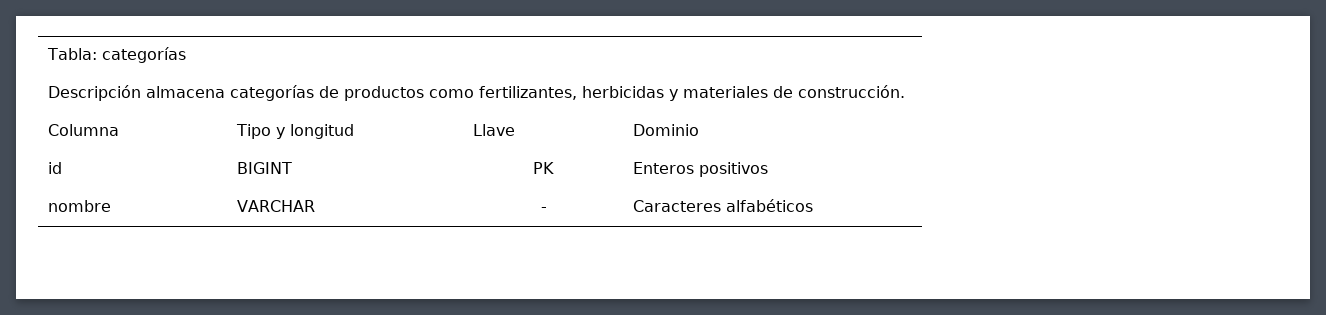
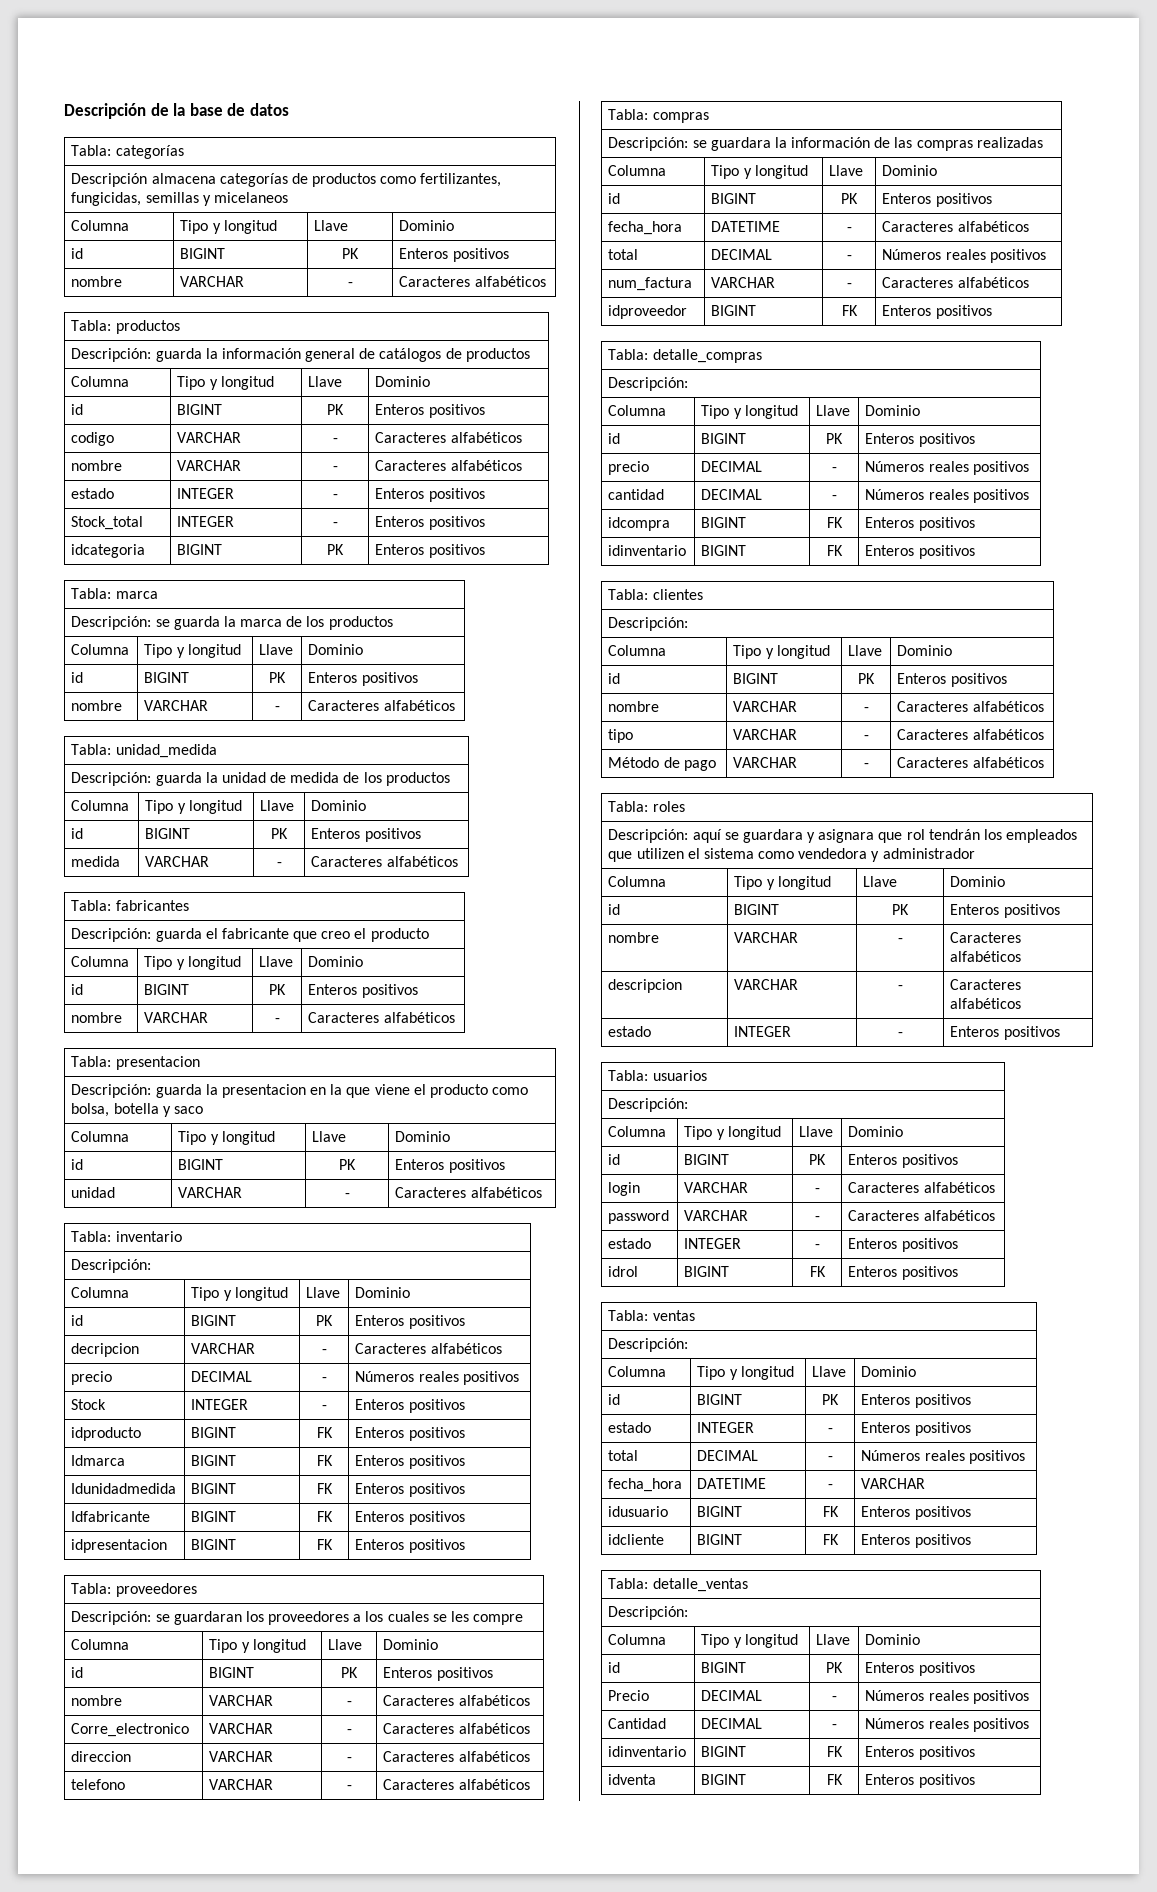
(46, 54) none -> [64,103,289,119] Descripción de la base de datos //
[581,85,905,101] herbicidas y materiales de construcción. -> [71,192,288,206] fungicidas, semillas y micelaneos
(813, 205) none -> [71,320,180,334] [71,348,530,362] [71,376,130,387] [177,376,274,390] [308,376,343,387] [375,376,431,387] [71,404,84,415] [177,404,223,415] [327,404,344,415] [375,404,485,418] [71,432,115,446] [177,432,242,443] [332,438,338,443] [375,432,522,443] [71,460,123,471] [177,460,242,471] [332,466,338,471] [375,460,522,471] [71,488,115,499] [177,488,235,499] [332,494,338,499] [375,488,485,502] [71,516,144,530] [177,516,235,527] [332,522,338,527] [375,516,485,530] [71,544,146,558] [177,544,223,555] [327,544,344,555] [375,544,485,558] [71,588,158,599] [71,616,393,630] [71,644,130,655] [144,644,241,658] [259,644,294,655] [308,644,364,655] [71,672,84,683] [144,672,190,683] [269,672,286,683] [308,672,418,686] [71,700,123,711] [144,700,209,711] [274,706,280,711] [308,700,455,711] [71,744,217,758] [71,772,450,786] [71,800,130,811] [145,800,242,814] [260,800,295,811] [311,800,367,811] [71,828,84,839] [145,828,191,839] [271,828,288,839] [311,828,421,842] [71,856,121,867] [145,856,210,867] [276,862,282,867] [311,856,458,867] [71,900,189,911] [71,928,429,942] [71,956,130,967] [144,956,241,970] [259,956,294,967] [308,956,364,967] [71,984,84,995] [144,984,190,995] [269,984,286,995] [308,984,418,998] [71,1012,123,1023] [144,1012,209,1023] [274,1018,280,1023] [308,1012,455,1023] [71,1056,200,1070] [71,1084,529,1098] [71,1103,203,1117] [71,1131,130,1142] [178,1131,275,1145] [312,1131,347,1142] [395,1131,451,1142] [71,1159,84,1170] [178,1159,224,1170] [339,1159,356,1170] [395,1159,505,1173] [71,1187,116,1198] [178,1187,243,1198] [344,1193,350,1198] [395,1187,542,1198] [71,1231,182,1242] [71,1259,152,1273] [71,1287,130,1298] [191,1287,288,1301] [306,1287,341,1298] [355,1287,411,1298] [71,1315,84,1326] [191,1315,237,1326] [316,1315,333,1326] [355,1315,465,1329] [71,1343,140,1357] [191,1343,256,1354] [321,1349,327,1354] [355,1343,502,1354] [71,1371,113,1385] [191,1371,253,1382] [321,1377,327,1382] [355,1371,519,1385] [71,1399,107,1410] [191,1399,249,1410] [321,1405,327,1410] [355,1399,465,1413] [71,1427,142,1441] [191,1427,237,1438] [316,1427,333,1438] [355,1427,465,1441] [71,1455,126,1466] [191,1455,237,1466] [316,1455,333,1466] [355,1455,465,1469] [71,1483,177,1494] [191,1483,237,1494] [316,1483,333,1494] [355,1483,465,1497] [71,1511,151,1522] [191,1511,237,1522] [316,1511,333,1522] [355,1511,465,1525] [71,1539,168,1553] [191,1539,237,1550] [316,1539,333,1550] [355,1539,465,1553] [71,1583,197,1597] [71,1611,524,1625] [71,1639,130,1650] [209,1639,306,1653] [328,1639,363,1650] [383,1639,439,1650] [71,1667,84,1678] [209,1667,255,1678] [341,1667,358,1678] [383,1667,493,1681] [71,1695,123,1706] [209,1695,274,1706] [346,1701,352,1706] [383,1695,530,1706] [71,1723,190,1737] [209,1723,274,1734] [346,1729,352,1734] [383,1723,530,1734] [71,1751,132,1762] [209,1751,274,1762] [346,1757,352,1762] [383,1751,530,1762] [71,1779,126,1790] [209,1779,274,1790] [346,1785,352,1790] [383,1779,530,1790] [608,109,709,123] [608,137,1043,151] [608,165,667,176] [711,165,808,179] [829,165,864,176] [882,165,938,176] [608,193,621,204] [711,193,757,204] [841,193,858,204] [882,193,992,207] [608,221,683,235] [711,221,781,232] [846,227,852,232] [882,221,1029,232] [608,249,639,260] [711,249,773,260] [846,255,852,260] [882,249,1046,263] [608,277,693,291] [711,277,776,288] [846,283,852,288] [882,277,1029,288] [608,305,688,319] [711,305,757,316] [841,305,858,316] [882,305,992,319] [608,349,762,363] [608,377,689,391] [608,405,667,416] [701,405,798,419] [816,405,851,416] [865,405,921,416] [608,433,621,444] [701,433,747,444] [826,433,843,444] [865,433,975,447] [608,461,650,475] [701,461,763,472] [831,467,837,472] [865,461,1029,475] [608,489,665,500] [701,489,763,500] [831,495,837,500] [865,489,1029,503] [608,517,671,531] [701,517,747,528] [826,517,843,528] [865,517,975,531] [608,545,687,556] [701,545,747,556] [826,545,843,556] [865,545,975,559] [608,589,703,600] [608,617,689,631] [608,645,667,656] [733,645,830,659] [848,645,883,656] [897,645,953,656] [608,673,621,684] [733,673,779,684] [858,673,875,684] [897,673,1007,687] [608,701,660,712] [733,701,798,712] [863,707,869,712] [897,701,1044,712] [608,729,634,743] [733,729,798,740] [863,735,869,740] [897,729,1044,740] [608,757,716,771] [733,757,798,768] [863,763,869,768] [897,757,1044,768] [608,801,685,812] [608,829,1078,843] [608,848,975,862] [608,876,667,887] [734,876,831,890] [863,876,898,887] [950,876,1006,887] [608,904,621,915] [734,904,780,915] [892,904,909,915] [950,904,1060,918] [608,932,660,943] [734,932,799,943] [897,938,903,943] [950,932,1022,943] [950,951,1022,962] [608,979,683,993] [734,979,799,990] [897,985,903,990] [950,979,1022,990] [950,998,1022,1009] [608,1026,652,1037] [734,1026,792,1037] [897,1032,903,1037] [950,1026,1060,1040] [608,1070,707,1081] [608,1098,689,1112] [608,1126,667,1137] [684,1126,781,1140] [799,1126,834,1137] [848,1126,904,1137] [608,1154,621,1165] [684,1154,730,1165] [809,1154,826,1165] [848,1154,958,1168] [608,1182,641,1196] [684,1182,749,1193] [814,1188,820,1193] [848,1182,995,1193] [608,1210,670,1224] [684,1210,749,1221] [814,1216,820,1221] [848,1210,995,1221] [608,1238,652,1249] [684,1238,742,1249] [814,1244,820,1249] [848,1238,958,1252] [608,1266,639,1277] [684,1266,730,1277] [809,1266,826,1277] [848,1266,958,1280] [608,1310,695,1321] [608,1338,689,1352] [608,1366,667,1377] [697,1366,794,1380] [812,1366,847,1377] [861,1366,917,1377] [608,1394,621,1405] [697,1394,743,1405] [822,1394,839,1405] [861,1394,971,1408] [608,1422,652,1433] [697,1422,755,1433] [827,1428,833,1433] [861,1422,971,1436] [608,1450,639,1461] [697,1450,759,1461] [827,1456,833,1461] [861,1450,1025,1464] [608,1478,683,1492] [697,1478,767,1489] [827,1484,833,1489] [861,1478,926,1489] [608,1506,669,1517] [697,1506,743,1517] [822,1506,839,1517] [861,1506,971,1520] [608,1534,665,1545] [697,1534,743,1545] [822,1534,839,1545] [861,1534,971,1548] [608,1578,748,1592] [608,1606,689,1620] [608,1634,667,1645] [701,1634,798,1648] [816,1634,851,1645] [865,1634,921,1645] [608,1662,621,1673] [701,1662,747,1673] [826,1662,843,1673] [865,1662,975,1676] [608,1690,650,1701] [701,1690,763,1701] [831,1696,837,1701] [865,1690,1029,1704] [608,1718,667,1729] [701,1718,763,1729] [831,1724,837,1729] [865,1718,1029,1732] [608,1746,687,1757] [701,1746,747,1757] [826,1746,843,1757] [865,1746,975,1760] [608,1774,657,1785] [701,1774,747,1785] [826,1774,843,1785] [865,1774,975,1788] // Tabla: productos // Descripción: guarda la información general de catálogos de productos // Columna | Tipo y longitud | Llave | Dominio // id | BIGINT | PK | Enteros positivos // codigo | VARCHAR | - | Caracteres alfabéticos // nombre | VARCHAR | - | Caracteres alfabéticos // estado | INTEGER | - | Enteros positivos // Stock_total | INTEGER | - | Enteros positivos // idcategoria | BIGINT | PK | Enteros positivos // Tabla: marca // Descripción: se guarda la marca de los productos // Columna | Tipo y longitud | Llave | Dominio // id | BIGINT | PK | Enteros positivos // nombre | VARCHAR | - | Caracteres alfabéticos // Tabla: unidad_medida // Descripción: guarda la unidad de medida de los productos // Columna | Tipo y longitud | Llave | Dominio // id | BIGINT | PK | Enteros positivos // medida | VARCHAR | - | Caracteres alfabéticos // Tabla: fabricantes // Descripción: guarda el fabricante que creo el producto // Columna | Tipo y longitud | Llave | Dominio // id | BIGINT | PK | Enteros positivos // nombre | VARCHAR | - | Caracteres alfabéticos // Tabla: presentacion // Descripción: guarda la presentacion en la que viene el producto como bolsa, botella y saco // Columna | Tipo y longitud | Llave | Dominio // id | BIGINT | PK | Enteros positivos // unidad | VARCHAR | - | Caracteres alfabéticos // Tabla: inventario // Descripción: // Columna | Tipo y longitud | Llave | Dominio // id | BIGINT | PK | Enteros positivos // decripcion | VARCHAR | - | Caracteres alfabéticos // precio | DECIMAL | - | Números reales positivos // Stock | INTEGER | - | Enteros positivos // idproducto | BIGINT | FK | Enteros positivos // Idmarca | BIGINT | FK | Enteros positivos // Idunidadmedida | BIGINT | FK | Enteros positivos // Idfabricante | BIGINT | FK | Enteros positivos // idpresentacion | BIGINT | FK | Enteros positivos // Tabla: proveedores // Descripción: se guardaran los proveedores a los cuales se les compre // Columna | Tipo y longitud | Llave | Dominio // id | BIGINT | PK | Enteros positivos // nombre | VARCHAR | - | Caracteres alfabéticos // Corre_electronico | VARCHAR | - | Caracteres alfabéticos // direccion | VARCHAR | - | Caracteres alfabéticos // telefono | VARCHAR | - | Caracteres alfabéticos // Tabla: compras // Descripción: se guardara la información de las compras realizadas // Columna | Tipo y longitud | Llave | Dominio // id | BIGINT | PK | Enteros positivos // fecha_hora | DATETIME | - | Caracteres alfabéticos // total | DECIMAL | - | Números reales positivos // num_factura | VARCHAR | - | Caracteres alfabéticos // idproveedor | BIGINT | FK | Enteros positivos // Tabla: detalle_compras // Descripción: // Columna | Tipo y longitud | Llave | Dominio // id | BIGINT | PK | Enteros positivos // precio | DECIMAL | - | Números reales positivos // cantidad | DECIMAL | - | Números reales positivos // idcompra | BIGINT | FK | Enteros positivos // idinventario | BIGINT | FK | Enteros positivos // Tabla: clientes // Descripción: // Columna | Tipo y longitud | Llave | Dominio // id | BIGINT | PK | Enteros positivos // nombre | VARCHAR | - | Caracteres alfabéticos // tipo | VARCHAR | - | Caracteres alfabéticos // Método de pago | VARCHAR | - | Caracteres alfabéticos // Tabla: roles // Descripción: aquí se guardara y asignara que rol tendrán los empleados que utilizen el sistema como vendedora y administrador // Columna | Tipo y longitud | Llave | Dominio // id | BIGINT | PK | Enteros positivos // nombre | VARCHAR | - | Caracteres alfabéticos // descripcion | VARCHAR | - | Caracteres alfabéticos // estado | INTEGER | - | Enteros positivos // Tabla: usuarios // Descripción: // Columna | Tipo y longitud | Llave | Dominio // id | BIGINT | PK | Enteros positivos // login | VARCHAR | - | Caracteres alfabéticos // password | VARCHAR | - | Caracteres alfabéticos // estado | INTEGER | - | Enteros positivos // idrol | BIGINT | FK | Enteros positivos // Tabla: ventas // Descripción: // Columna | Tipo y longitud | Llave | Dominio // id | BIGINT | PK | Enteros positivos // estado | INTEGER | - | Enteros positivos // total | DECIMAL | - | Números reales positivos // fecha_hora | DATETIME | - | VARCHAR // idusuario | BIGINT | FK | Enteros positivos // idcliente | BIGINT | FK | Enteros positivos // Tabla: detalle_ventas // Descripción: // Columna | Tipo y longitud | Llave | Dominio // id | BIGINT | PK | Enteros positivos // Precio | DECIMAL | - | Números reales positivos // Cantidad | DECIMAL | - | Números reales positivos // idinventario | BIGINT | FK | Enteros positivos // idventa | BIGINT | FK | Enteros positivos

